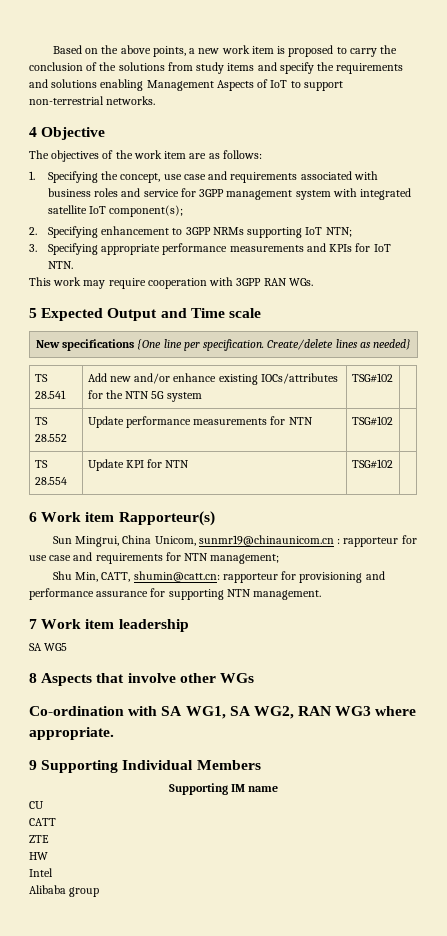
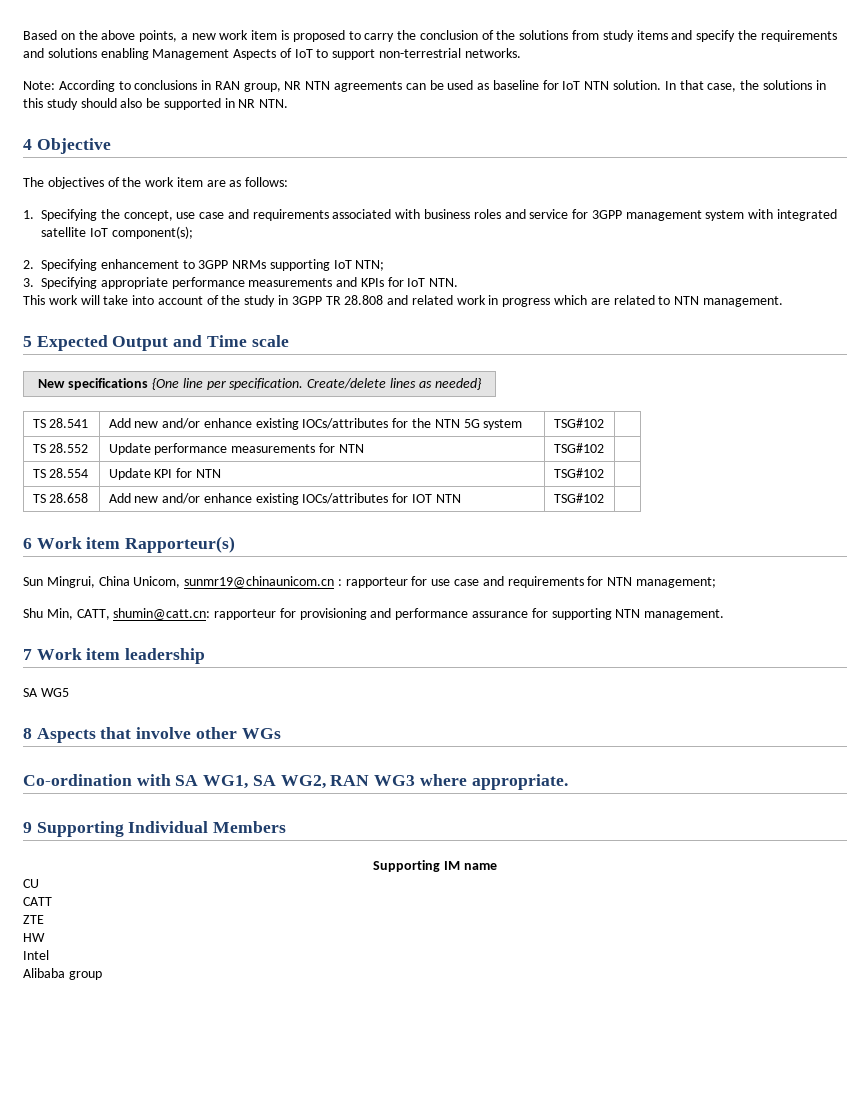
(156, 100) none -> [23,80,826,92] [23,98,289,110] // Note: According to conclusions in RAN group, NR NTN agreements can be used as baseline for IoT NTN solution. In that case, the solutions in this study should also be supported in NR NTN.
[83,277,313,289] may require cooperation with 3GPP RAN WGs. -> [80,295,783,307] will take into account of the study in 3GPP TR 28.808 and related work in progress which are related to NTN management.
(393, 464) none -> [32,493,89,503] [108,493,461,505] [553,493,604,503] // TS 28.658 | Add new and/or enhance existing IOCs/attributes for IOT NTN | TSG#102 |

